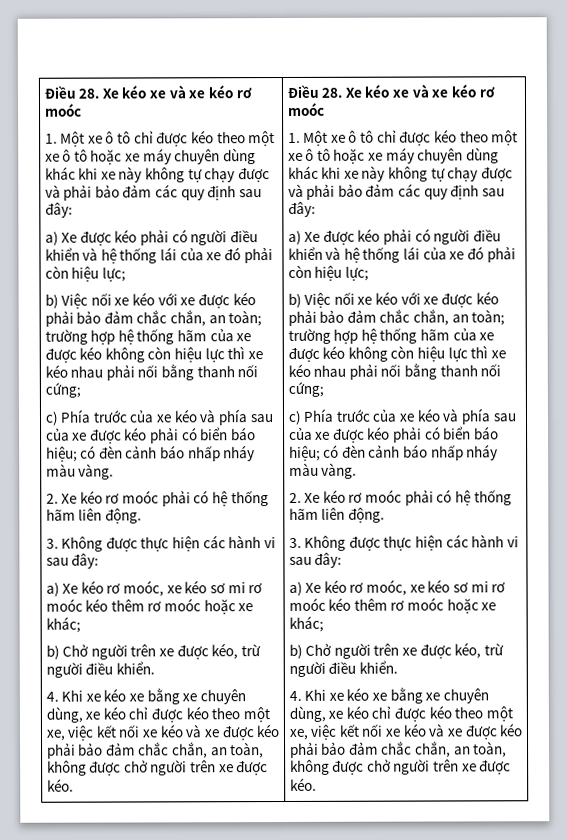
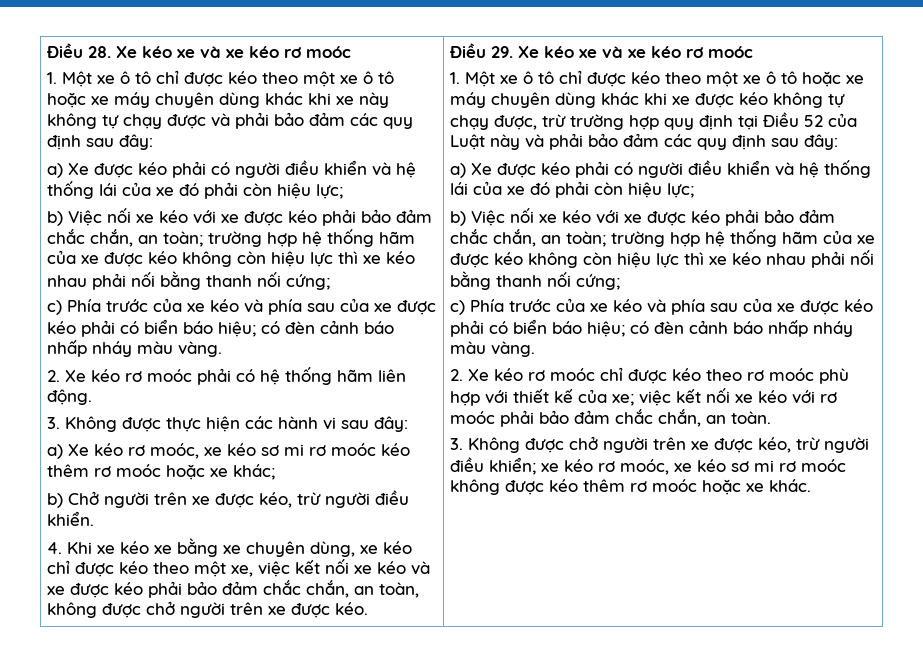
[321,87,343,98] 28. -> [491,46,514,58] 29.
[361,165,514,182] này không tự chạy được -> [695,92,846,108] [450,112,858,130] [450,134,521,150] được kéo không tự chạy được, trừ trường hợp quy định tại Điều 52 của Luật này
[404,489,512,506] [288,507,385,523] [288,534,520,551] [288,552,343,568] [288,579,506,596] [288,597,497,614] [288,615,324,632] [288,642,505,659] [288,660,398,677] [288,687,490,704] [288,705,514,722] [288,723,523,740] [289,741,508,758] [289,759,512,775] [289,777,317,791] phải có hệ thống hãm liên động. // 3. Không được thực hiện các hành vi sau đây: // a) Xe kéo rơ moóc, xe kéo sơ mi rơ moóc kéo thêm rơ moóc hoặc xe khác; // b) Chở người trên xe được kéo, trừ người điều khiển. // 4. Khi xe kéo xe bằng xe chuyên dùng, xe kéo chỉ được kéo theo một xe, việc kết nối xe kéo và xe được kéo phải bảo đảm chắc chắn, an toàn, không được chở người trên xe được kéo. -> [600,367,850,384] [450,388,838,406] [450,409,772,427] [450,436,870,453] [450,457,847,475] [450,479,812,495] chỉ được kéo theo rơ moóc phù hợp với thiết kế của xe; việc kết nối xe kéo với rơ moóc phải bảo đảm chắc chắn, an toàn. // 3. Không được chở người trên xe được kéo, trừ người điều khiển; xe kéo rơ moóc, xe kéo sơ mi rơ moóc không được kéo thêm rơ moóc hoặc xe khác.

